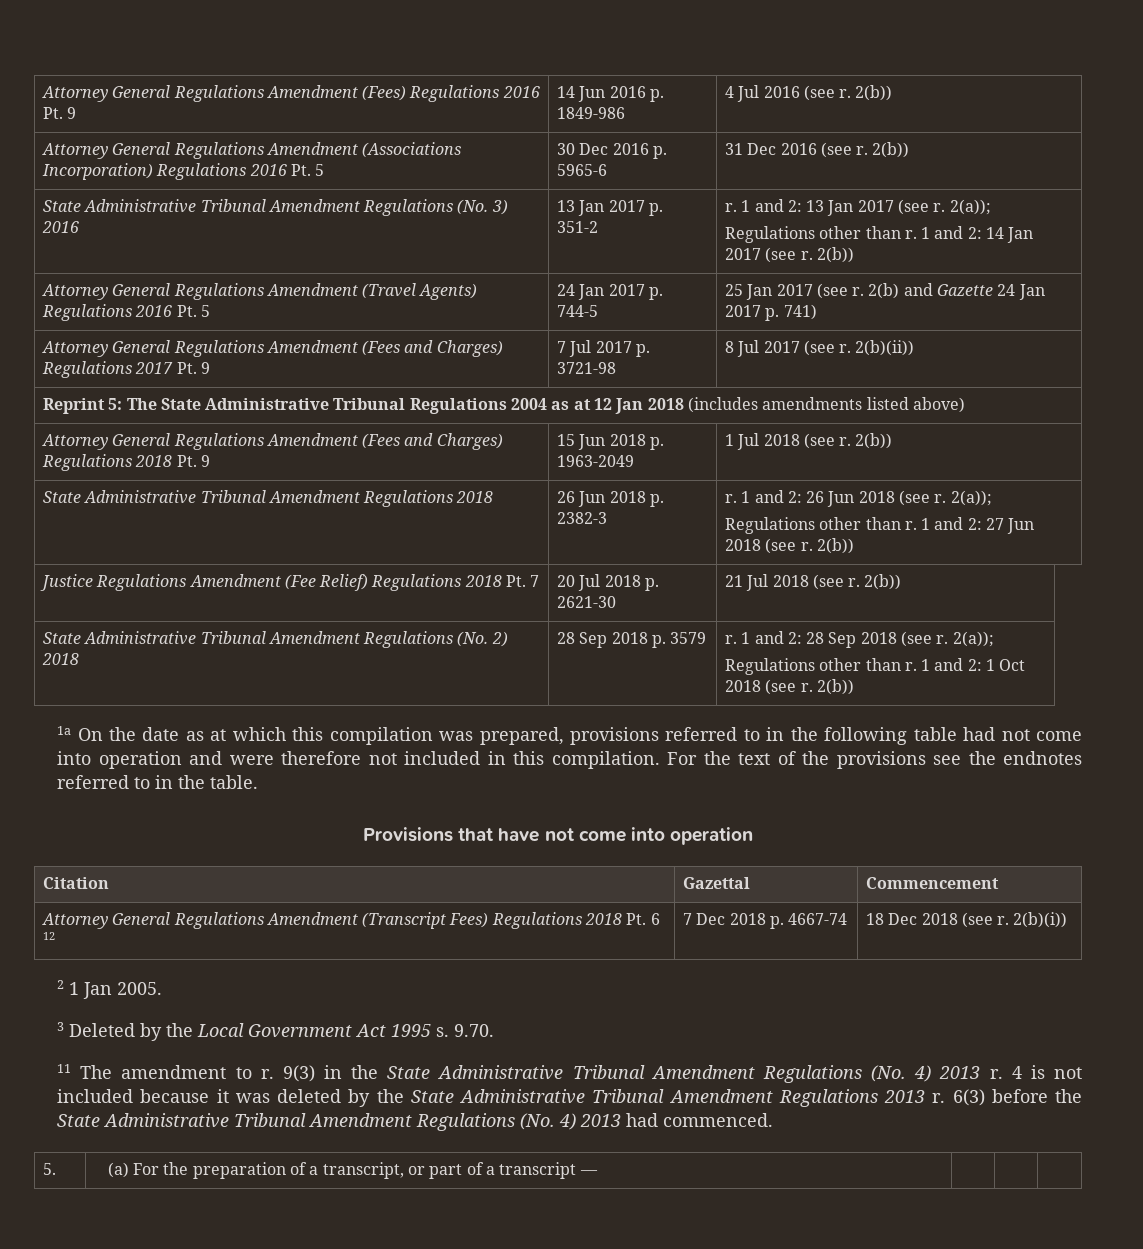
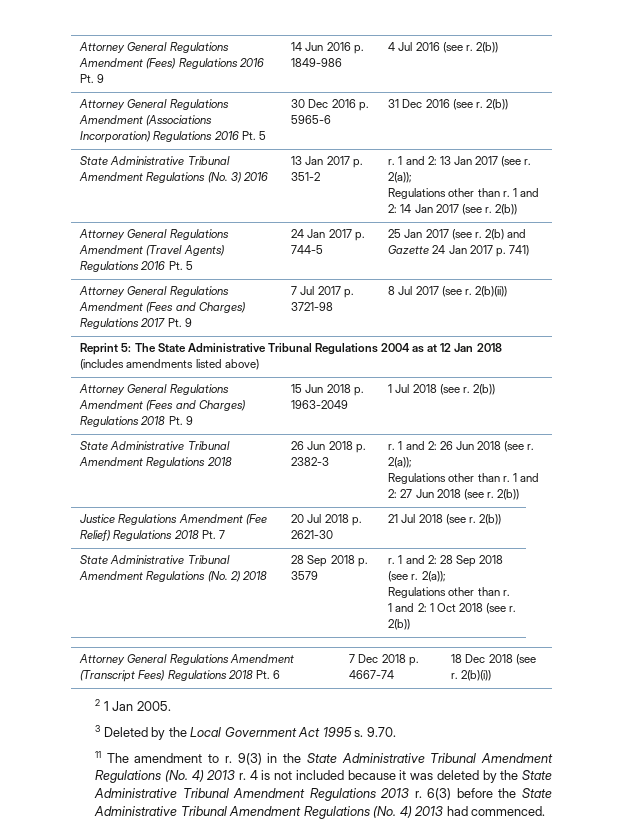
[57,726,1083,745] [57,751,1083,769] [57,775,259,789] [363,827,753,845] [42,877,109,889] [682,877,750,889] [865,877,999,889] // 1a On the date as at which this compilation was prepared, provisions referred to in the following table had not come into operation and were therefore not included in this compilation. For the text of the provisions see the endnotes referred to in the table. // Provisions that have not come into operation // Citation | Gazettal | Commencement -> (411, 624) none
[42,932,55,940] 12 -> (280, 674) none
[42,1163,56,1175] [107,1162,598,1179] // 5. | (a) For the preparation of a transcript, or part of a transcript — | | | -> (546, 811) none

